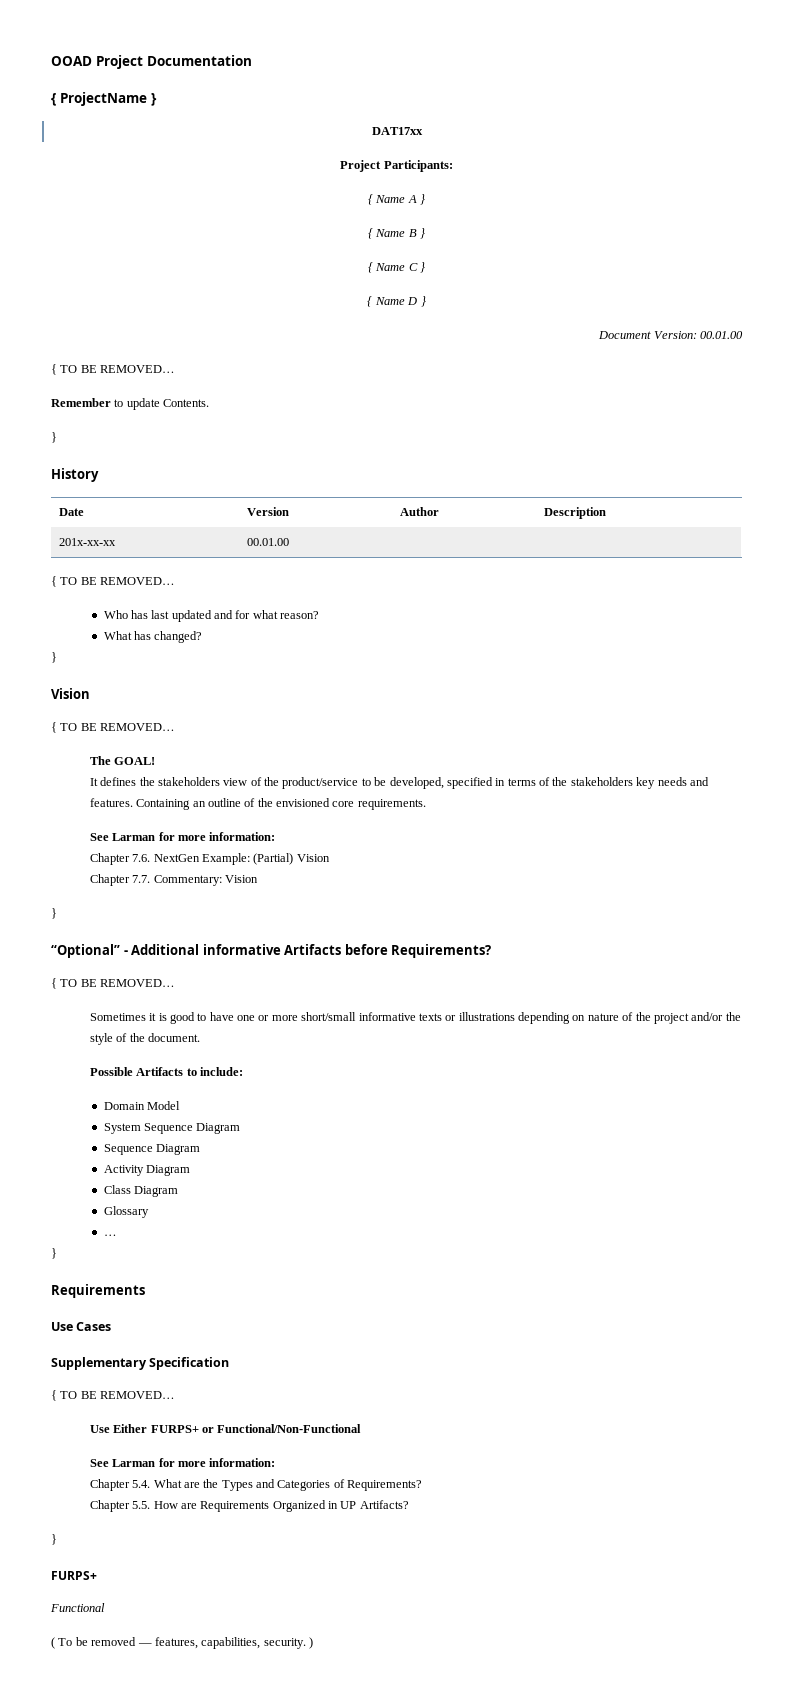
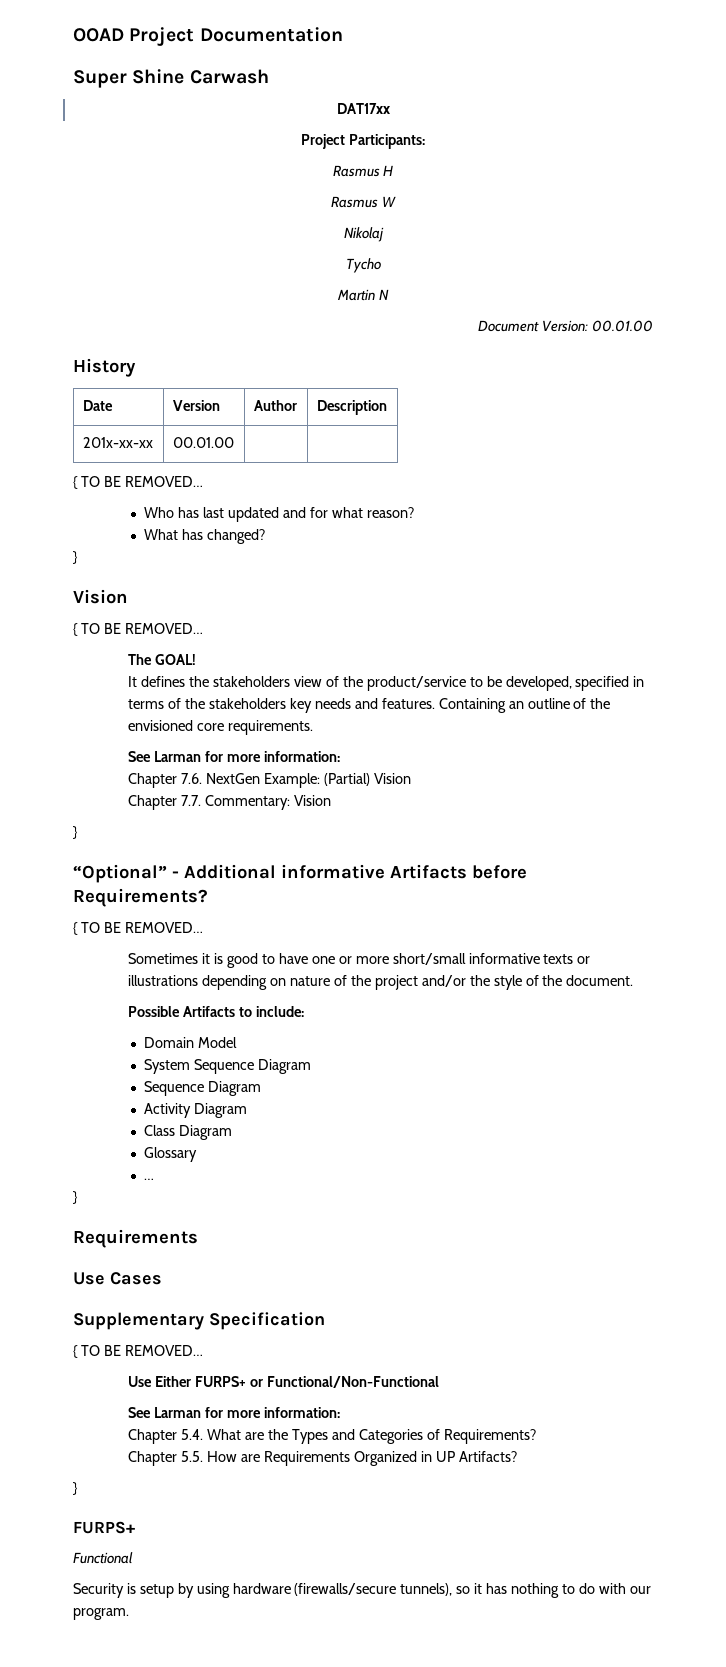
[51,92,157,106] { ProjectName } -> [73,69,269,88] Super Shine Carwash
[367,194,426,205] [367,228,426,239] [367,262,426,273] [367,296,426,307] [598,331,743,339] [51,364,176,375] [51,398,210,410] [51,432,57,443] { Name A } // { Name B } // { Name C } // { Name D } // Document Version: 00.01.00 // { TO BE REMOVED… // Remember to update Contents. // } -> [332,165,394,177] [331,196,396,208] [343,227,384,242] [345,258,381,273] [337,289,389,301] [478,320,653,332] Rasmus H // Rasmus W // Nikolaj // Tycho // Martin N // Document Version: 00.01.00
[51,1637,313,1649] ( To be removed — features, capabilities, security. ) -> [73,1583,651,1598] [73,1608,129,1620] Security is setup by using hardware (firewalls/secure tunnels), so it has nothing to do with our program.

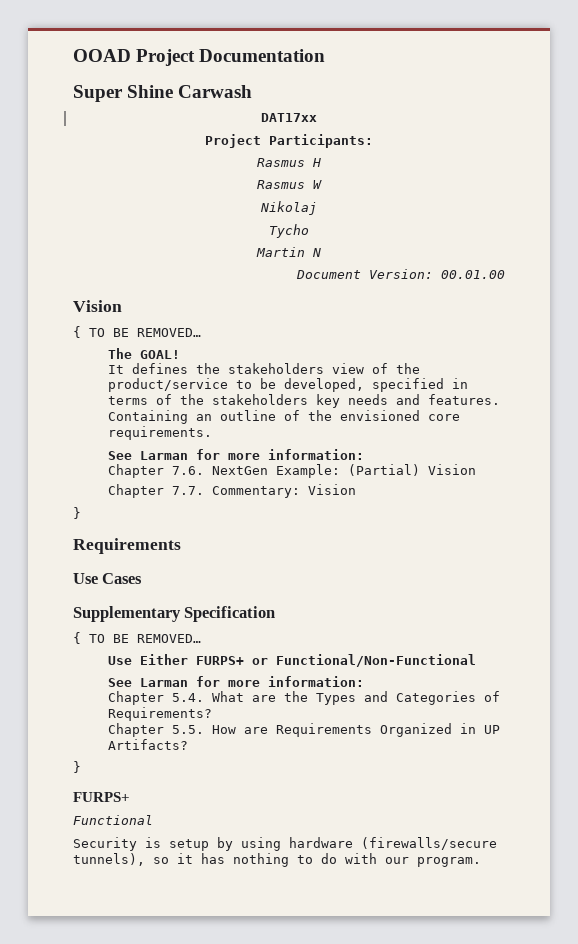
[73,358,136,377] [82,400,113,411] [172,400,220,411] [253,400,297,411] [316,400,387,415] [82,437,153,448] [172,437,234,448] [73,476,203,489] [144,507,414,522] [144,529,266,544] [73,551,78,564] // History // Date | Version | Author | Description // 201x-xx-xx | 00.01.00 | | // { TO BE REMOVED… // Who has last updated and for what reason? // What has changed? // } -> (505, 274) none
[73,864,527,883] [73,888,208,907] [73,922,203,935] [128,953,591,968] [128,975,634,990] [128,1006,305,1017] [144,1037,238,1048] [144,1059,312,1074] [144,1081,262,1096] [144,1103,248,1118] [144,1125,233,1140] [144,1147,198,1162] [144,1178,155,1180] [73,1191,78,1204] // “Optional” - Additional informative Artifacts before Requirements? // { TO BE REMOVED… // Sometimes it is good to have one or more short/small informative texts or illustrations depending on nature of the project and/or the style of the document. // Possible Artifacts to include: // Domain Model // System Sequence Diagram // Sequence Diagram // Activity Diagram // Class Diagram // Glossary // … // } -> (81, 513) none

